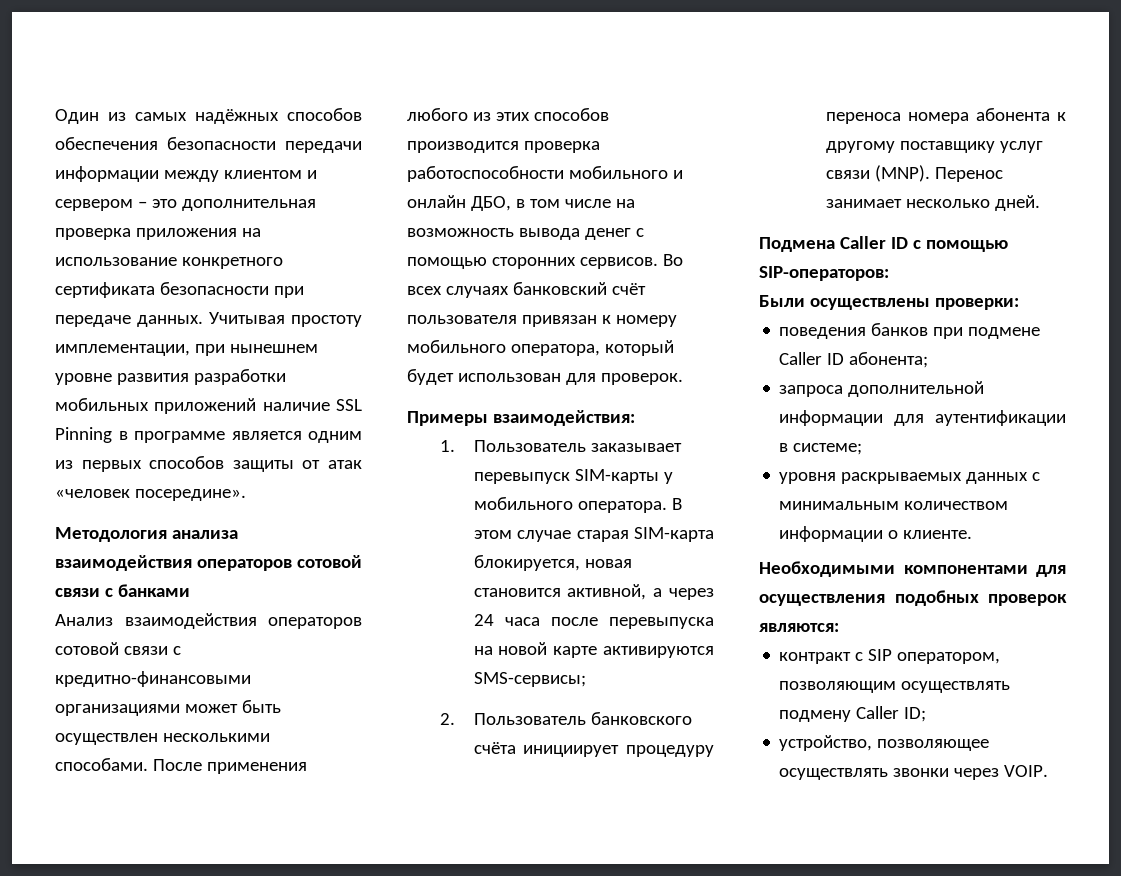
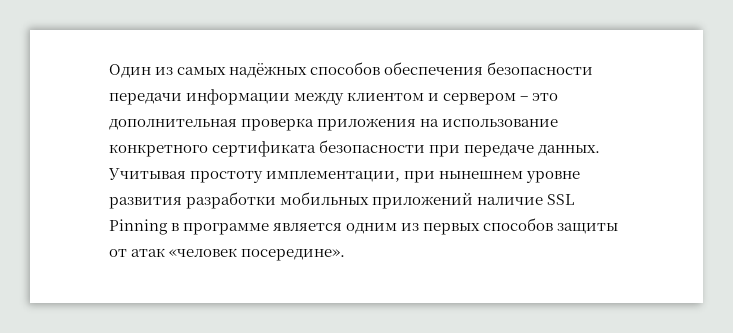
[55,527,238,542] [55,555,362,571] [55,584,190,597] [55,613,362,629] [55,642,181,655] [55,671,251,687] [55,700,281,716] [55,733,270,745] [55,758,307,774] [407,108,609,121] [407,141,600,153] [407,166,683,182] [407,195,635,211] [407,228,644,240] [407,254,683,269] [407,282,646,298] [407,315,677,327] [407,340,674,356] [407,369,683,385] [407,410,635,426] [440,440,682,452] [473,469,673,484] [473,497,682,513] [473,527,714,542] [473,555,632,571] [473,584,714,600] [473,614,714,629] [473,642,714,658] [473,672,586,687] [440,712,692,725] [473,742,714,757] [825,108,1066,124] [825,141,1043,153] [825,165,1003,182] [825,195,1040,211] [759,236,1008,252] [759,266,889,281] [759,295,1019,310] [779,323,1041,339] [779,352,929,368] [779,381,985,397] [779,410,1066,426] [779,443,863,455] [779,472,1041,484] [779,501,1009,510] [779,526,973,542] [759,561,1066,577] [759,590,1067,606] [759,623,839,632] [779,649,1001,664] [779,681,1011,693] [779,706,927,722] [779,735,990,751] [779,765,1049,780] // Методология анализа взаимодействия операторов сотовой связи с банками // Анализ взаимодействия операторов сотовой связи с кредитно-финансовыми организациями может быть осуществлен несколькими способами. После применения любого из этих способов производится проверка работоспособности мобильного и онлайн ДБО, в том числе на возможность вывода денег с помощью сторонних сервисов. Во всех случаях банковский счёт пользователя привязан к номеру мобильного оператора, который будет использован для проверок. // Примеры взаимодействия: // 1. Пользователь заказывает перевыпуск SIM-карты у мобильного оператора. В этом случае старая SIM-карта блокируется, новая становится активной, а через 24 часа после перевыпуска на новой карте активируются SMS-сервисы; // 2. Пользователь банковского счёта инициирует процедуру переноса номера абонента к другому поставщику услуг связи (MNP). Перенос занимает несколько дней. // Подмена Caller ID с помощью SIP-операторов: // Были осуществлены проверки: // поведения банков при подмене Caller ID абонента; // запроса дополнительной информации для аутентификации в системе; // уровня раскрываемых данных с минимальным количеством информации о клиенте. // Необходимыми компонентами для осуществления подобных проверок являются: // контракт с SIP оператором, позволяющим осуществлять подмену Caller ID; // устройство, позволяющее осуществлять звонки через VOIP. -> (346, 255) none

